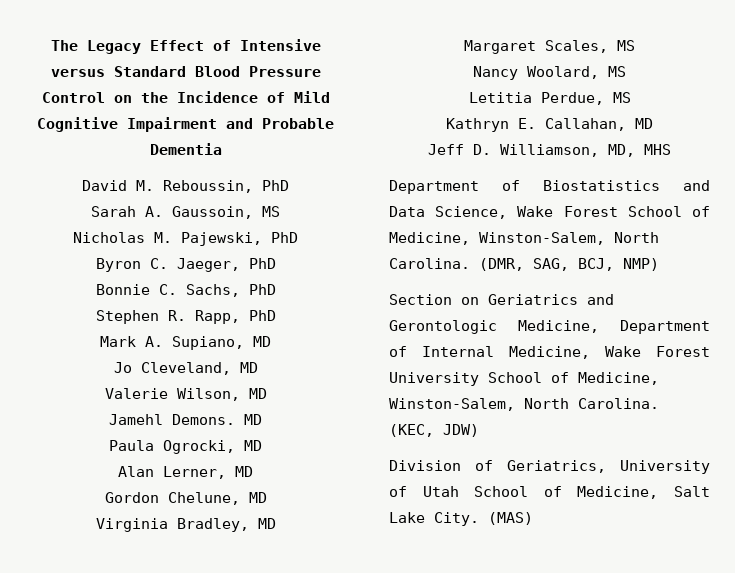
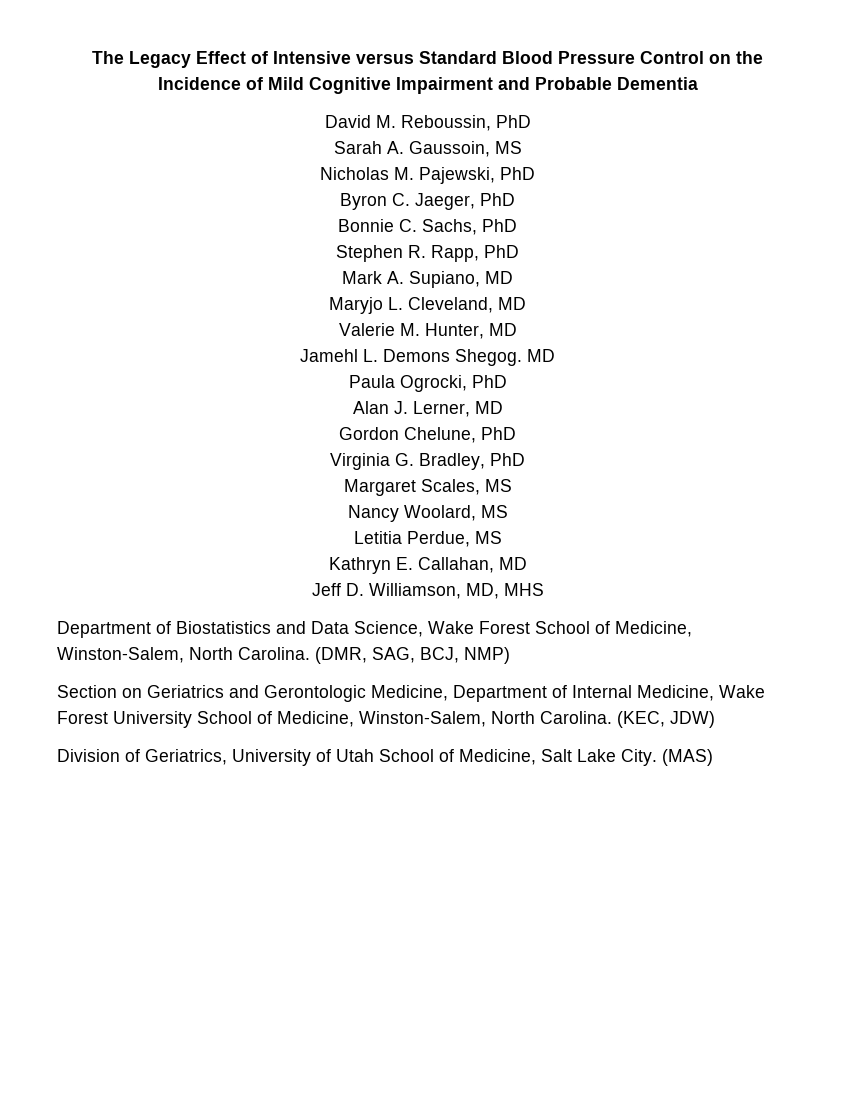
[113,362,132,373] Jo -> [329,297,403,314] Maryjo L.
[176,388,240,401] Wilson, -> [399,323,484,339] M. Hunter,
[172,414,235,425] Demons. -> [363,349,522,366] L. Demons Shegog.
[244,440,262,451] MD -> [471,375,507,388] PhD
(154, 471) none -> [393,401,408,414] J.
[248,492,267,503] MD -> [481,427,516,440] PhD
[176,518,276,532] Bradley, MD -> [395,453,525,470] G. Bradley, PhD

